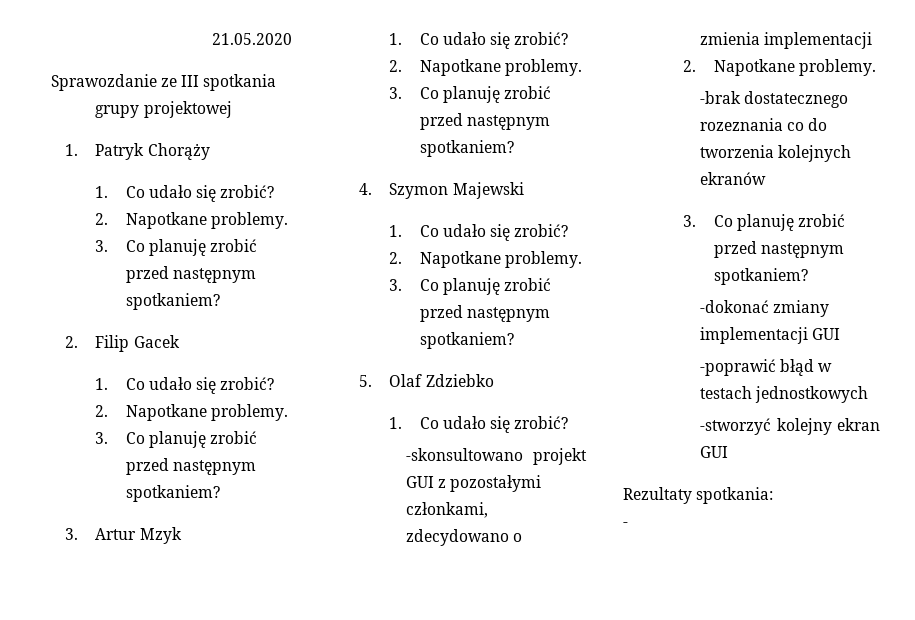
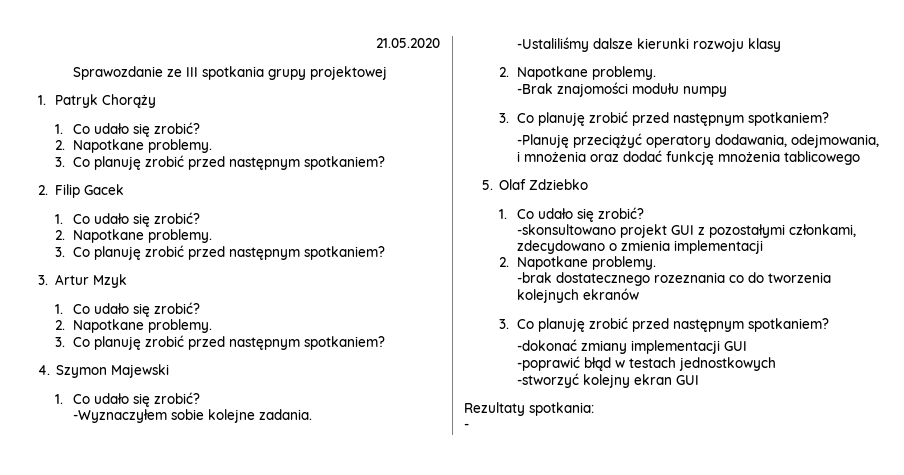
[389,251,582,268] [389,278,552,295] [419,305,550,322] [419,332,514,349] // 2. Napotkane problemy. // 3. Co planuję zrobić przed następnym spotkaniem? -> [72,409,312,423] [516,37,781,52] [499,66,656,80] [516,82,727,97] [499,111,829,126] [516,133,879,148] [516,150,860,165] // -Wyznaczyłem sobie kolejne zadania. // -Ustaliliśmy dalsze kierunki rozwoju klasy // 2. Napotkane problemy. // -Brak znajomości modułu numpy // 3. Co planuję zrobić przed następnym spotkaniem? // -Planuję przeciążyć operatory dodawania, odejmowania, i mnożenia oraz dodać funkcję mnożenia tablicowego

